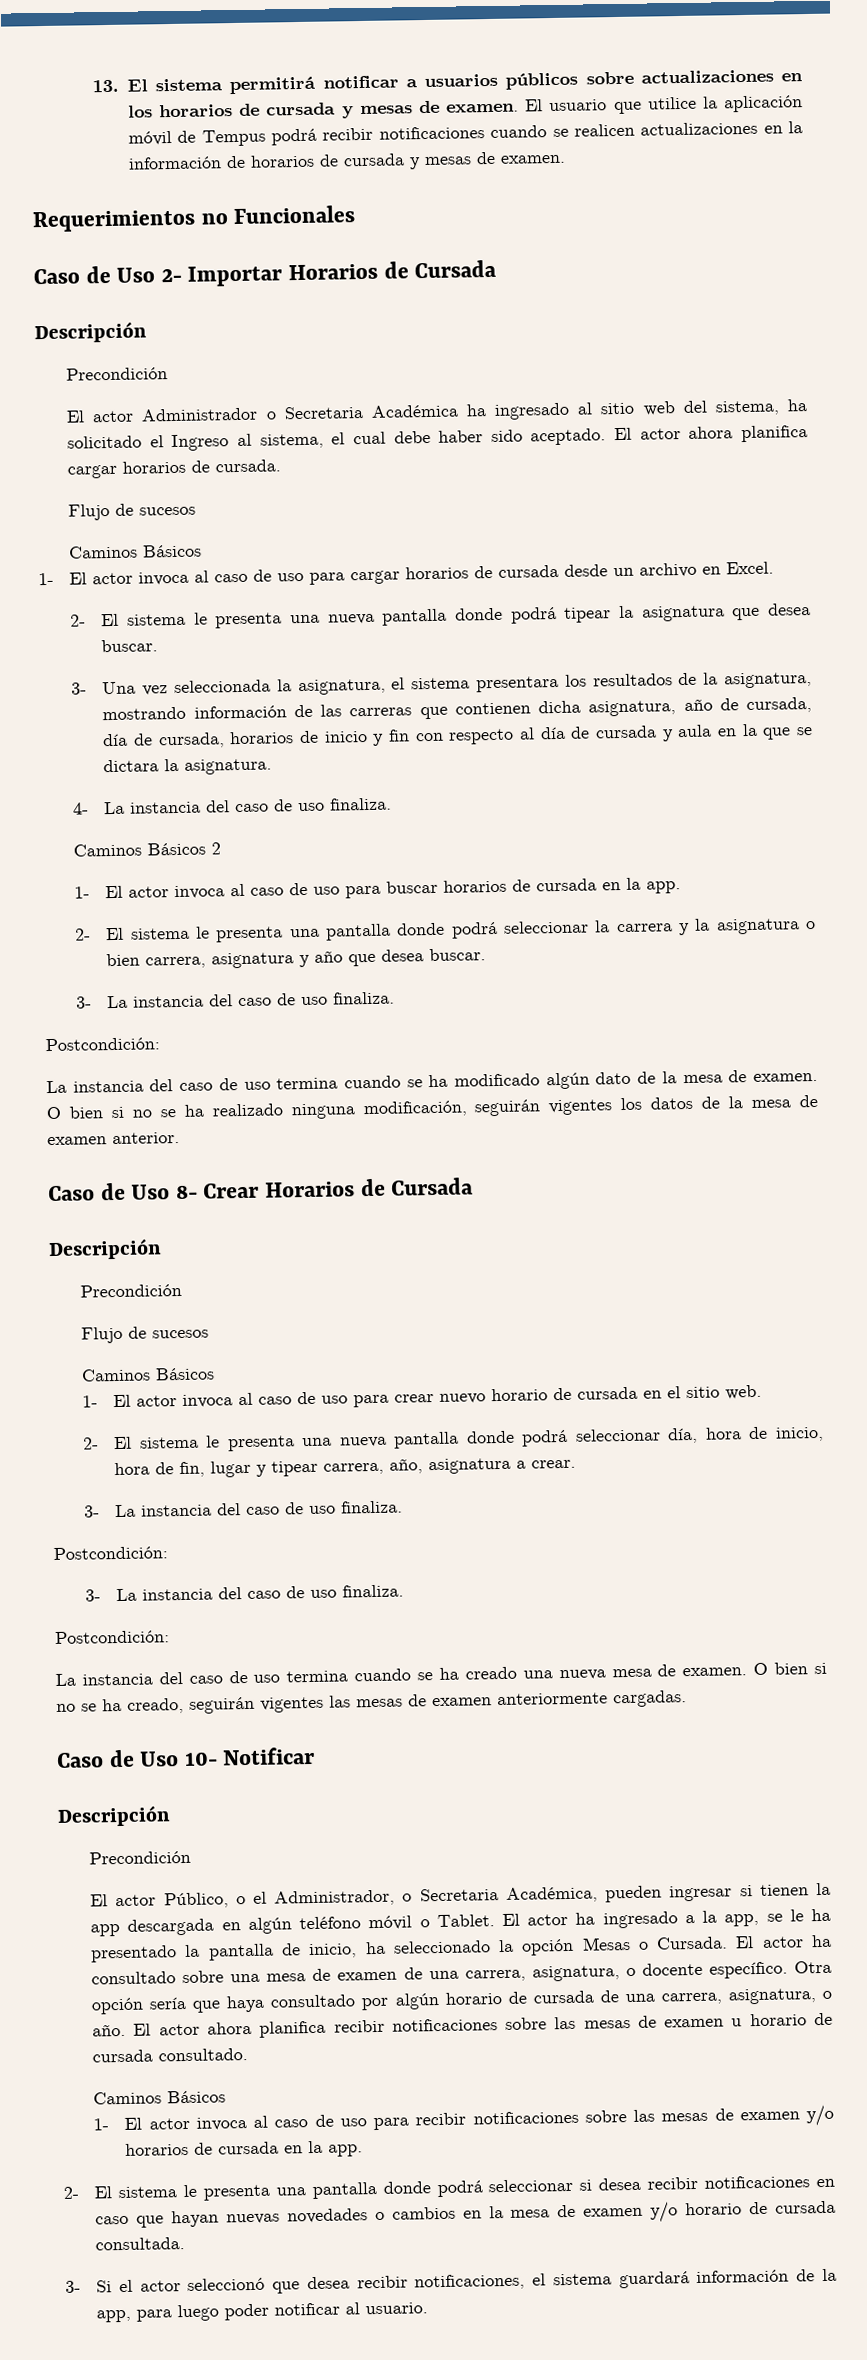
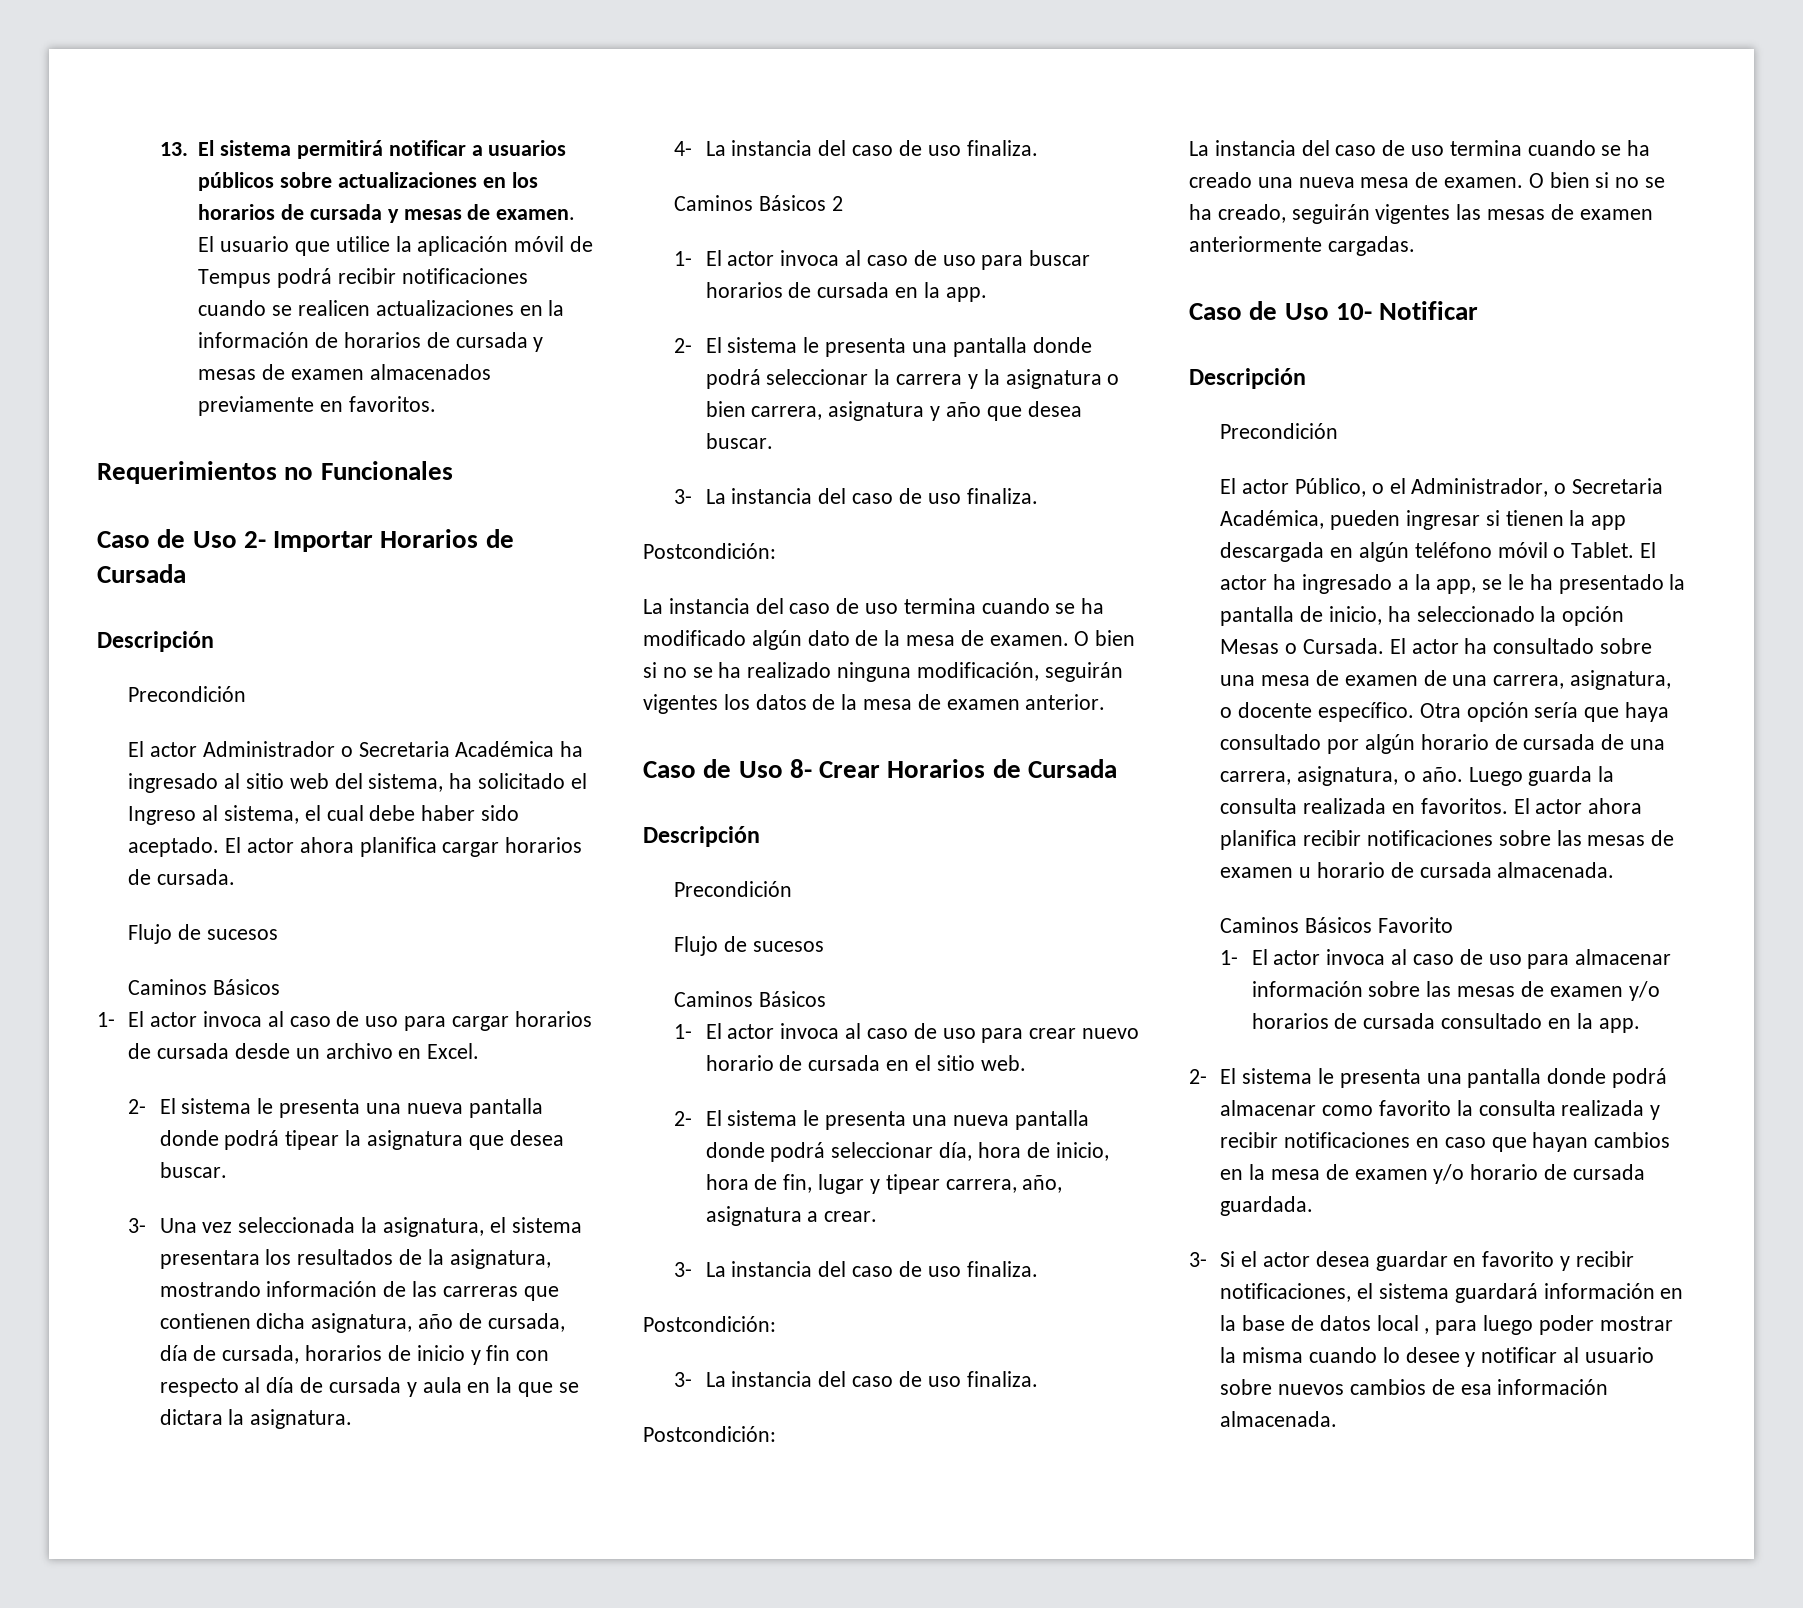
[500,154,567,164] examen. -> [291,364,491,380] [198,396,437,416] examen almacenados previamente en favoritos.
(127, 2030) none -> [1468,766,1615,786] [1220,798,1508,814] Luego guarda la consulta realizada en favoritos.
[158,2048,249,2062] [93,2090,227,2105] [93,2110,579,2131] consultado. // Caminos Básicos // 1- El actor invoca al caso de uso para recibir notificaciones -> [1497,862,1615,878] [1220,917,1453,933] [1220,949,1672,969] [1251,981,1363,997] almacenada. // Caminos Básicos Favorito // 1- El actor invoca al caso de uso para almacenar información
(280, 2148) none -> [1441,1013,1543,1029] consultado
[488,2177,642,2193] seleccionar si desea -> [1220,1100,1661,1120] almacenar como favorito la consulta realizada y
[225,2208,385,2225] nuevas novedades o -> (1589, 1142) none
[95,2237,186,2251] consultada. -> [1220,1196,1314,1216] guardada.
[187,2276,350,2294] seleccionó que desea -> [1315,1251,1570,1271] desea guardar en favorito y
[796,2268,838,2282] [96,2302,429,2323] de la app, para luego poder notificar al usuario. -> [1660,1288,1684,1299] [1220,1315,1673,1335] [1220,1347,1654,1367] [1220,1379,1609,1395] [1220,1411,1338,1427] en la base de datos local , para luego poder mostrar la misma cuando lo desee y notificar al usuario sobre nuevos cambios de esa información almacenada.

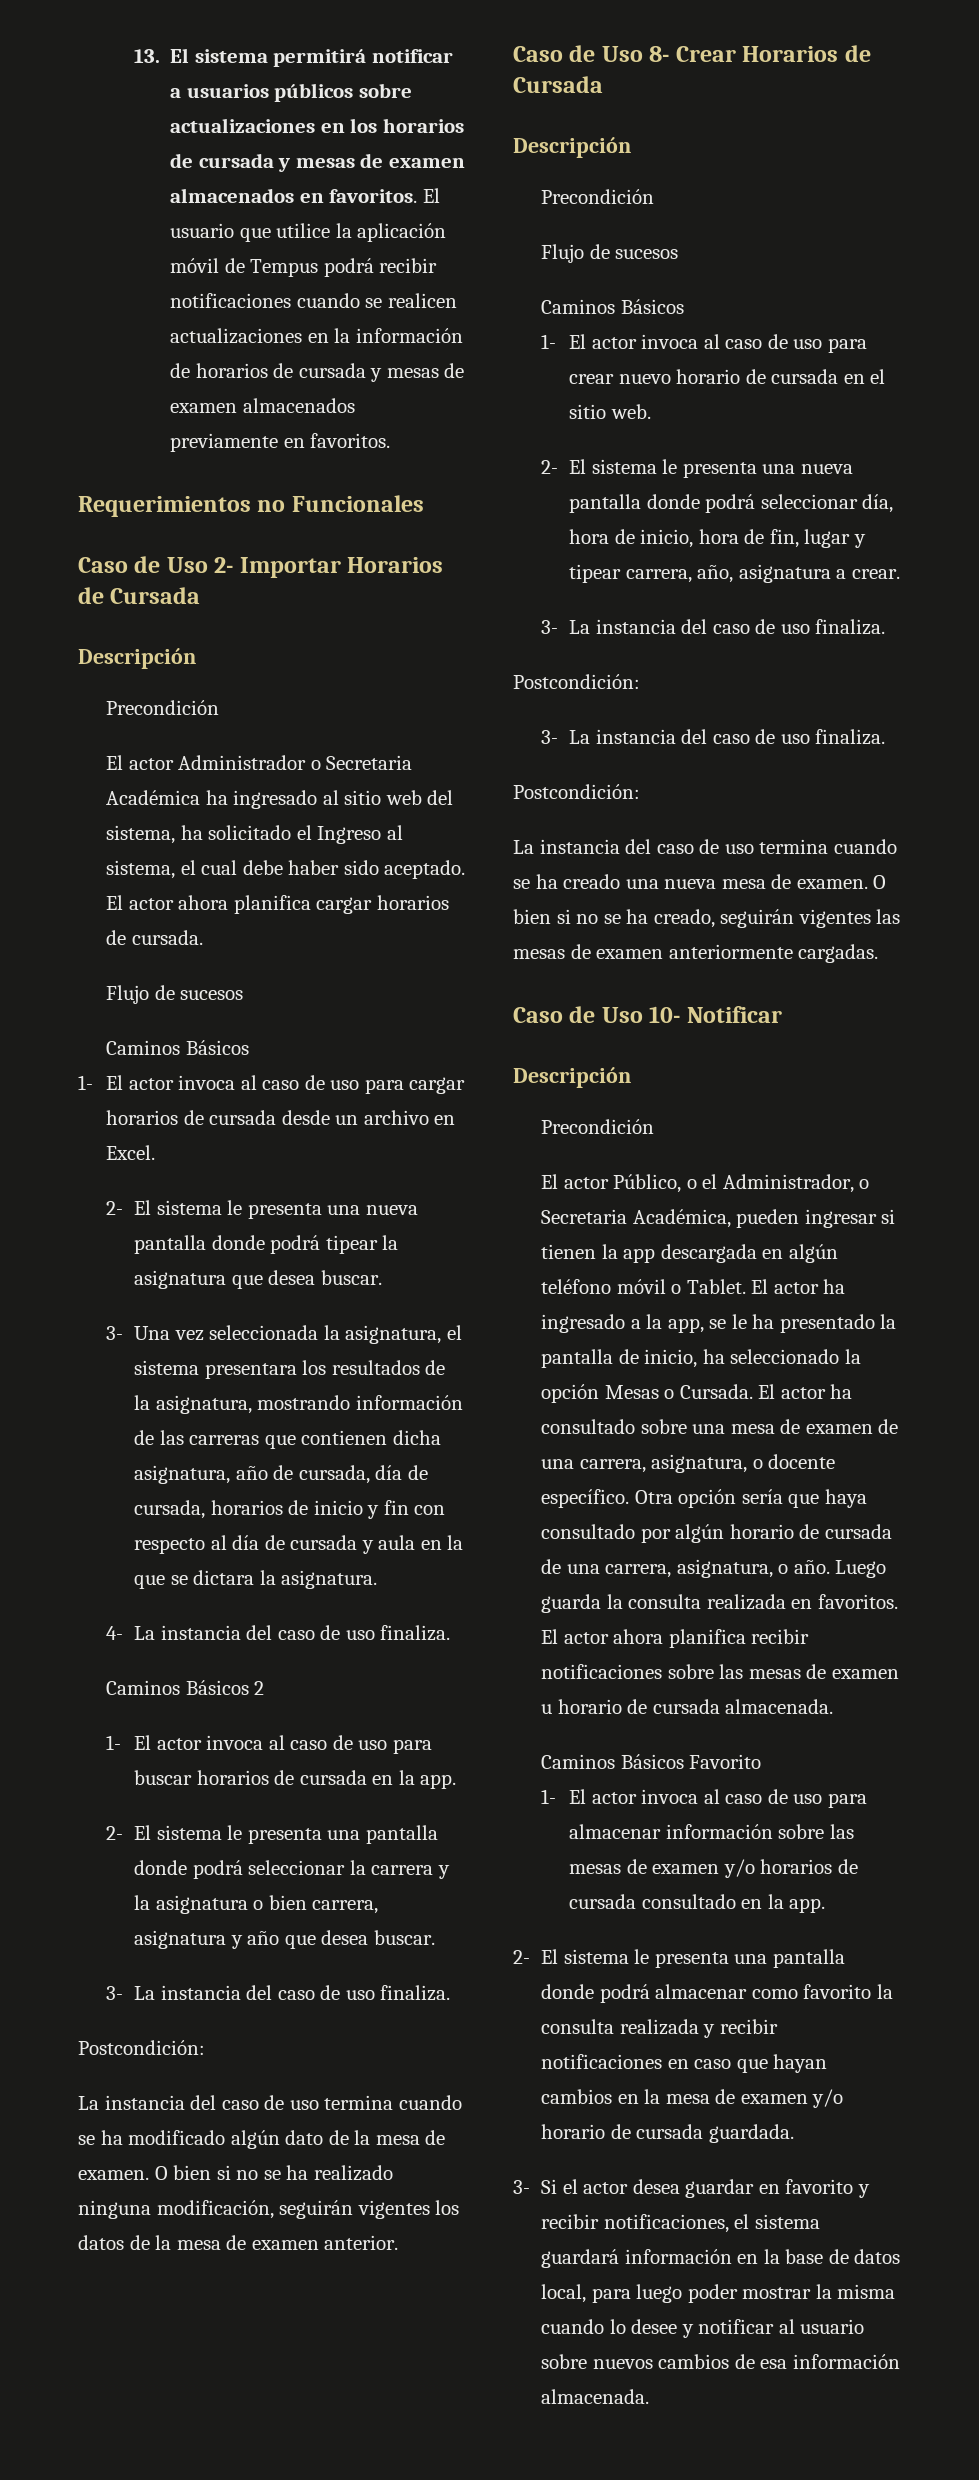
[496,209,576,220] examen. -> [388,158,465,168] [170,188,418,203] examen almacenados en favoritos.
[1376,1315,1430,1334] local , -> [541,2284,587,2303] local,

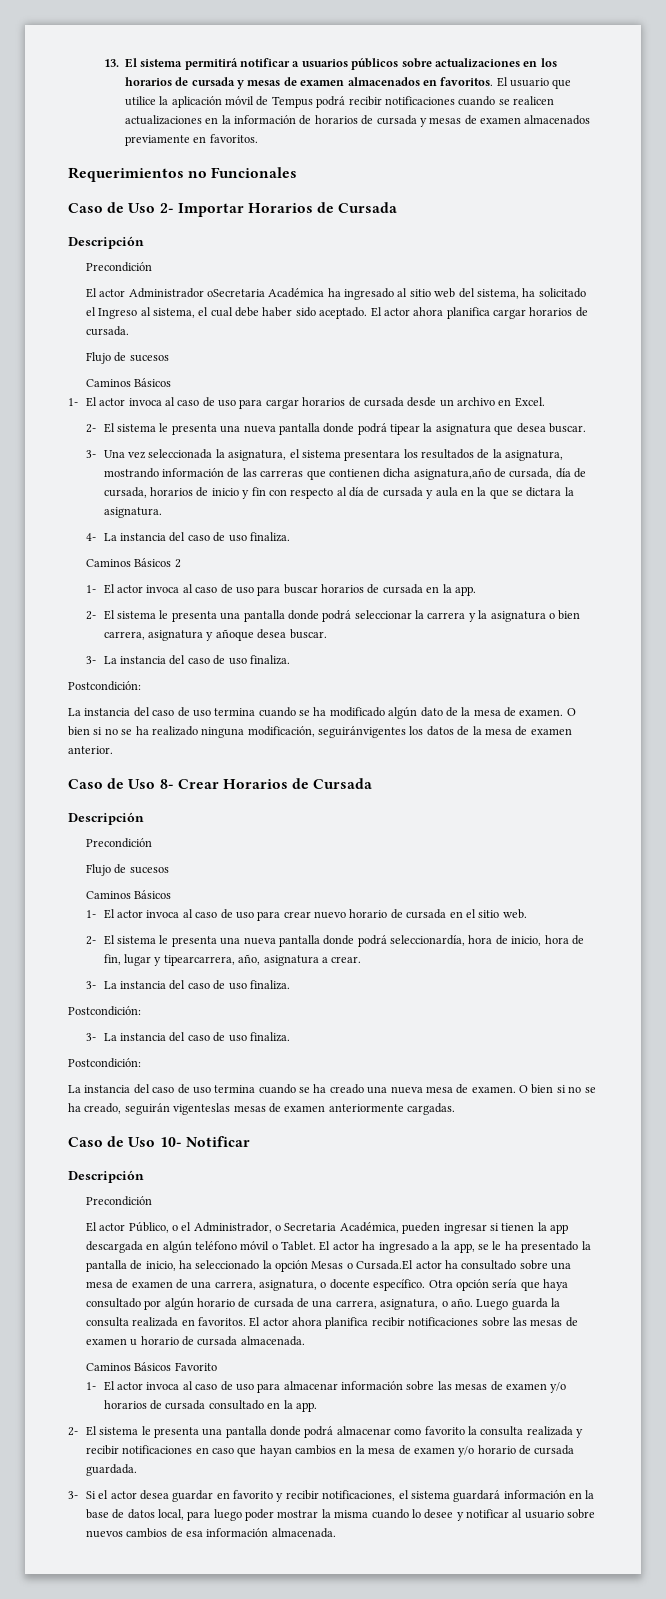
[310,755,413,770] o Secretaria -> [206,289,265,297] oSecretaria
[134,1465,268,1484] asignatura, año -> [413,468,491,480] asignatura,año
[247,1930,316,1949] año que -> [215,629,254,641] añoque
[279,2200,430,2219] seguirán vigentes -> [318,726,406,738] seguiránvigentes
[760,494,894,513] seleccionar día, -> [390,935,466,946] seleccionardía,
[569,564,692,583] tipear carrera, -> [163,955,235,966] tipearcarrera,
[798,909,901,928] vigentes las -> [173,1103,231,1115] vigenteslas
[679,1384,776,1399] Cursada. El -> [356,1260,414,1270] Cursada.El

